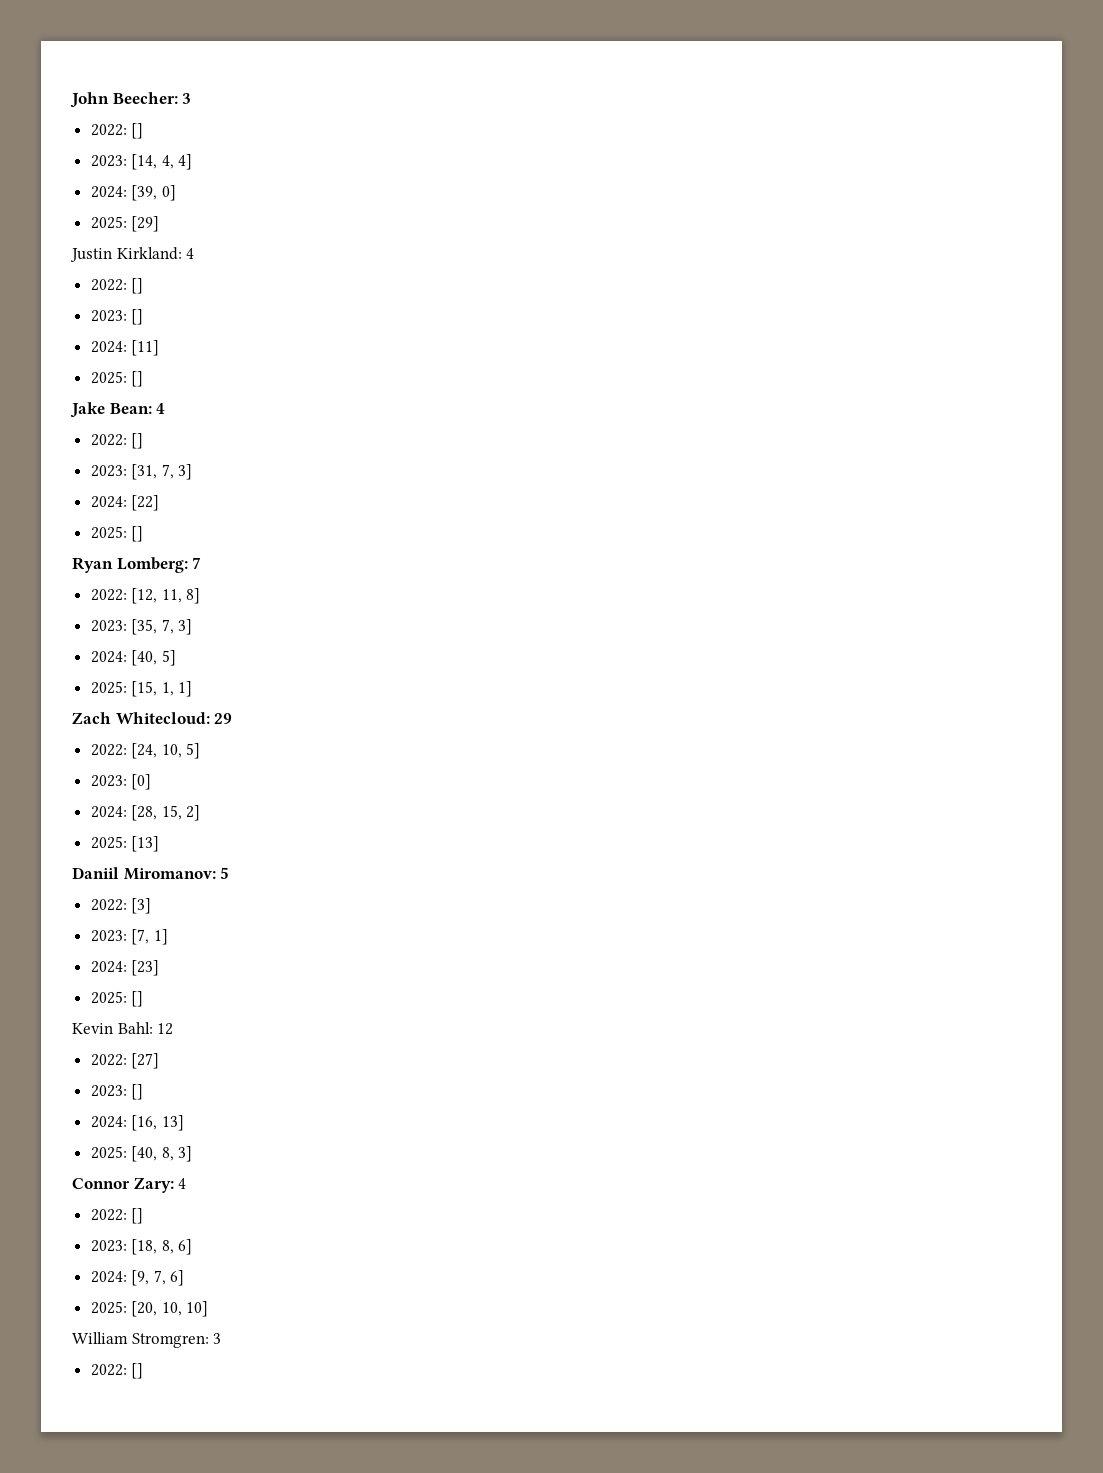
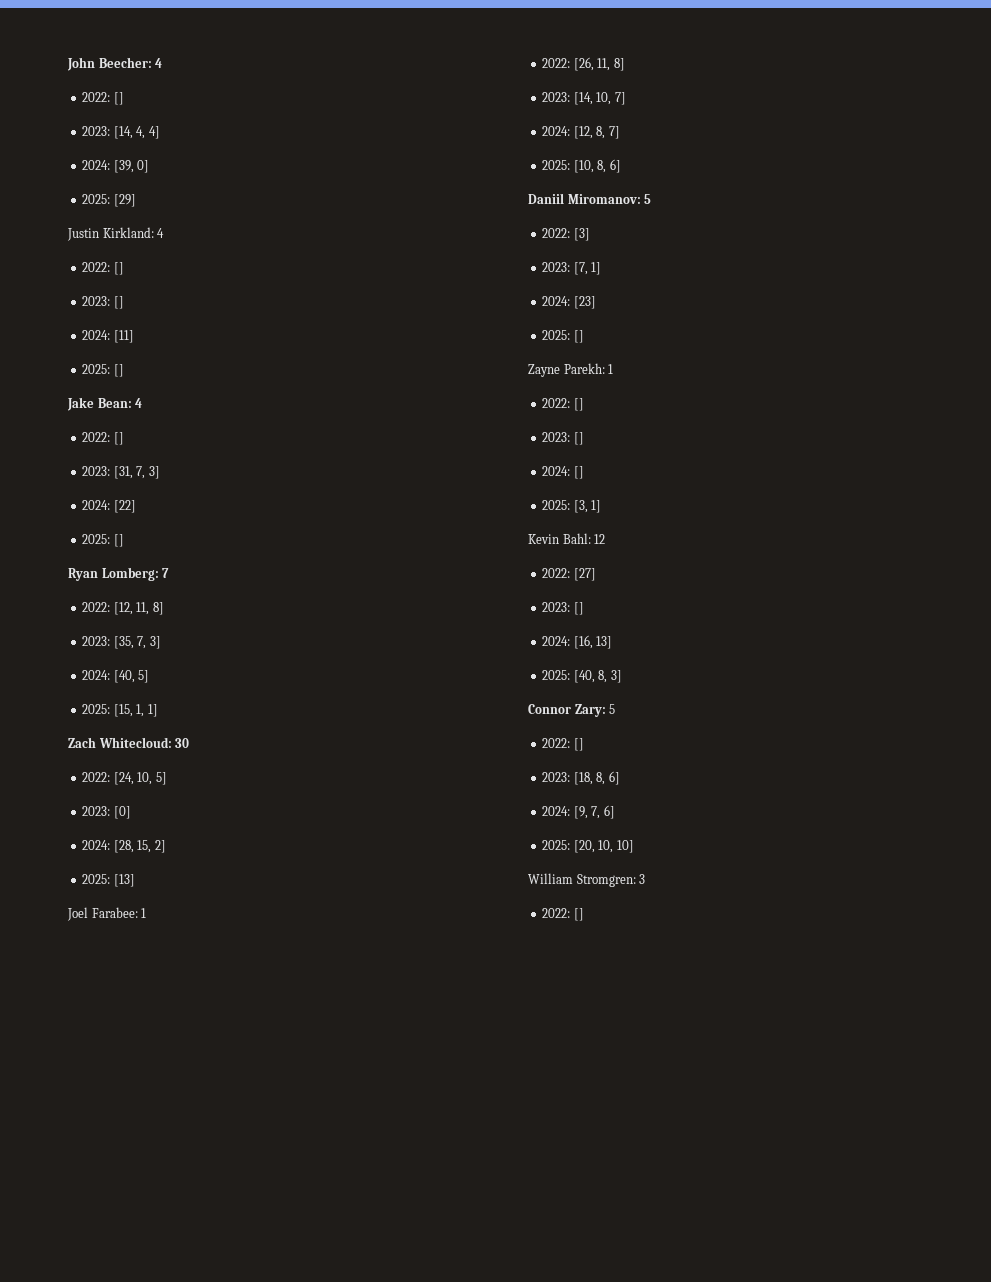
[182,93,192,104] 3 -> [155,58,163,68] 4
[214,713,233,724] 29 -> [175,738,190,748] 30
(160, 844) none -> [67,907,147,921] [542,57,625,71] [542,92,626,105] [542,126,620,139] [542,159,621,173] // Joel Farabee: 1 // 2022: [26, 11, 8] // 2023: [14, 10, 7] // 2024: [12, 8, 7] // 2025: [10, 8, 6]
(144, 999) none -> [528,363,614,377] [542,398,584,411] [542,432,584,445] [542,466,584,479] [542,500,602,513] // Zayne Parekh: 1 // 2022: [] // 2023: [] // 2024: [] // 2025: [3, 1]
[178,1178,187,1189] 4 -> [609,704,616,714] 5

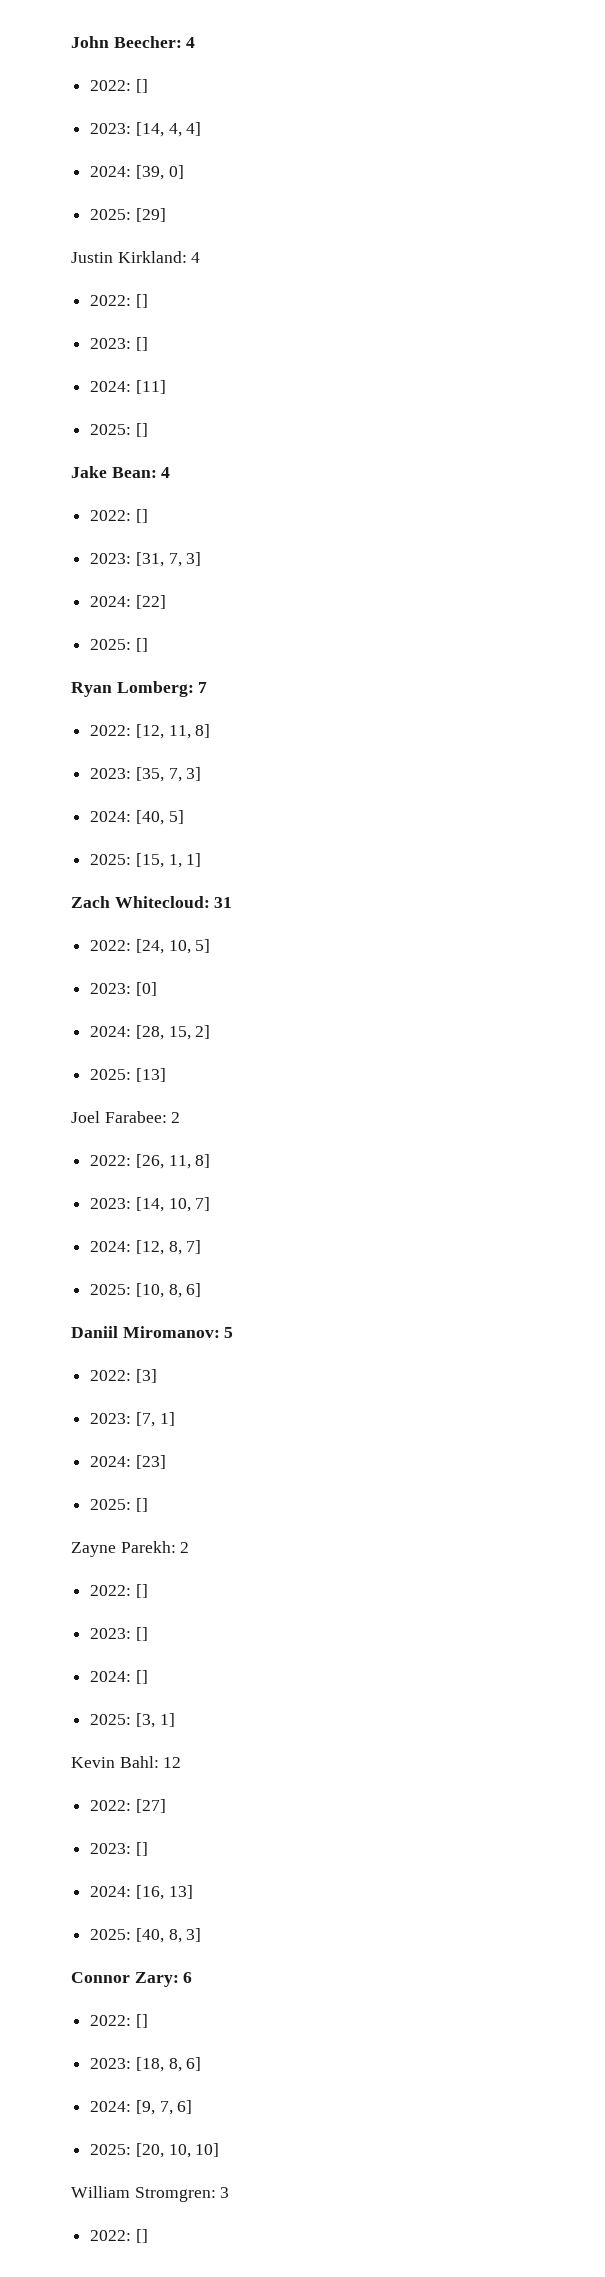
[175,738,190,748] 30 -> [214,897,233,908] 31
[141,908,147,918] 1 -> [171,1112,181,1123] 2
[608,364,614,374] 1 -> [180,1542,190,1553] 2
[609,704,616,714] 5 -> [183,1972,193,1983] 6

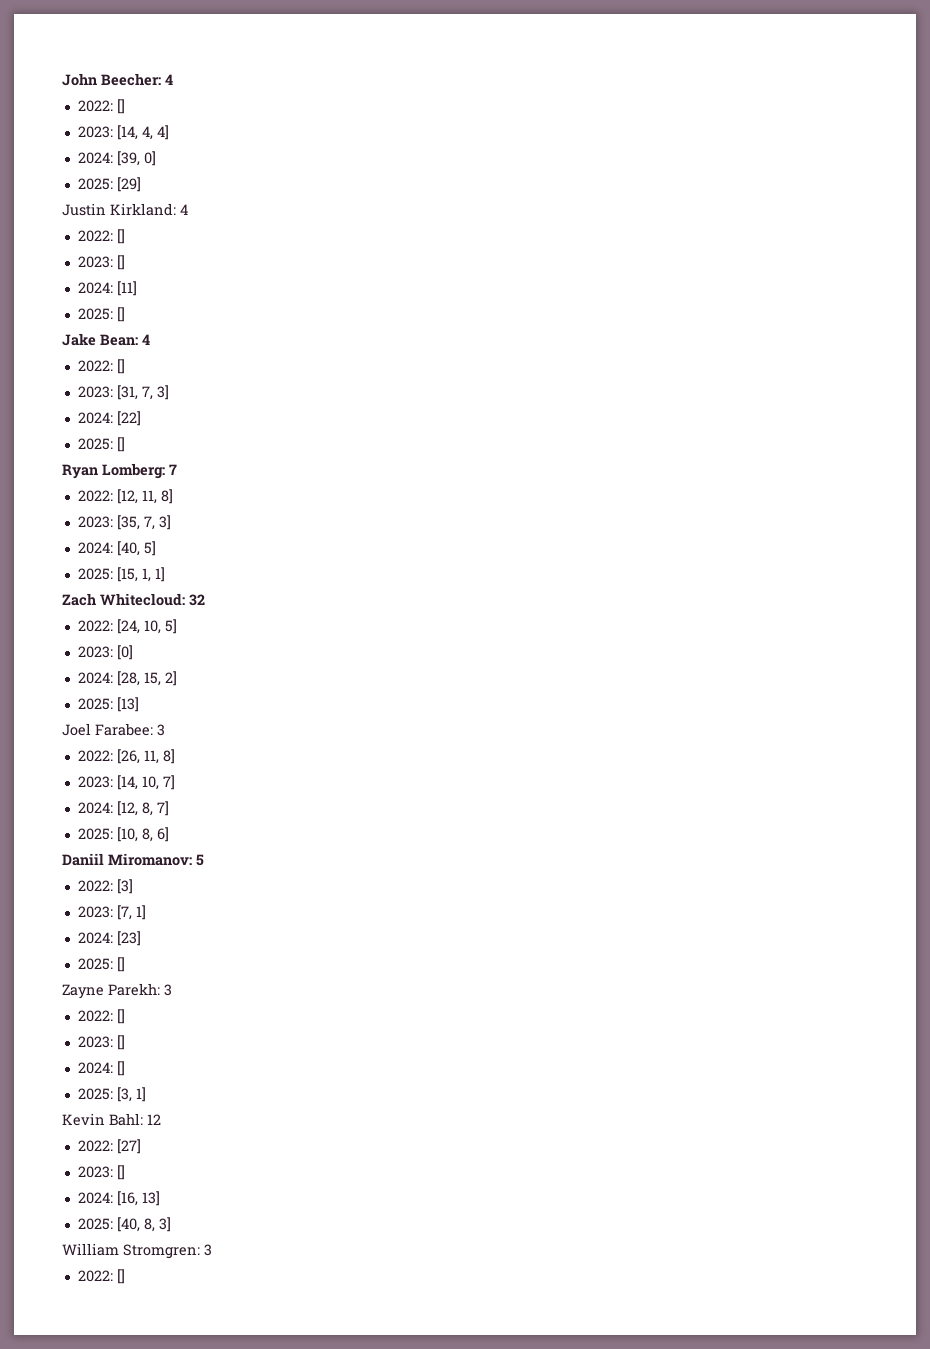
[214,897,233,908] 31 -> [189,594,205,606] 32
[171,1112,181,1123] 2 -> [157,724,165,736] 3
[180,1542,190,1553] 2 -> [164,984,172,996] 3
[71,1972,193,1987] [90,2014,148,2028] [90,2057,202,2072] [90,2100,193,2115] [90,2143,220,2158] // Connor Zary: 6 // 2022: [] // 2023: [18, 8, 6] // 2024: [9, 7, 6] // 2025: [20, 10, 10] -> (171, 1224) none

